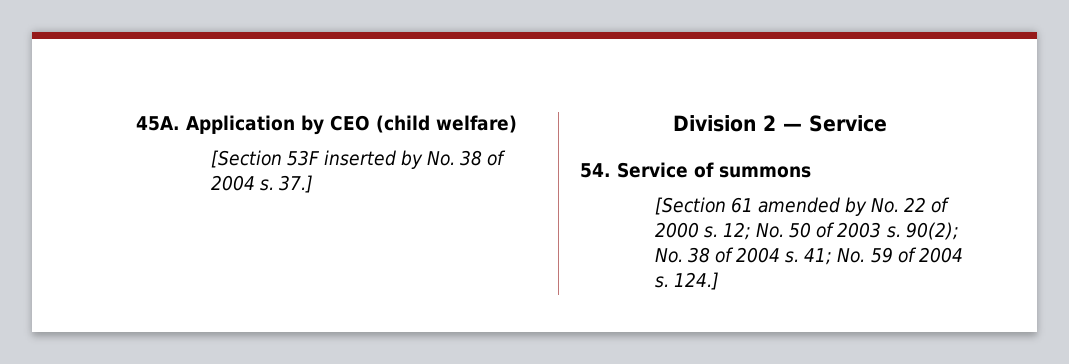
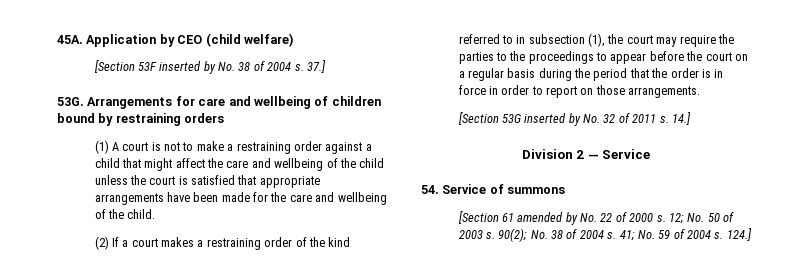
(313, 184) none -> [57,96,381,109] [57,113,225,126] [94,140,372,154] [94,158,385,171] [94,175,320,188] [94,192,387,205] [94,209,156,219] [94,236,351,250] [458,33,734,47] [458,51,748,64] [458,68,724,81] [458,85,701,98] [457,112,691,126] // 53G. Arrangements for care and wellbeing of children bound by restraining orders // (1) A court is not to make a restraining order against a child that might affect the care and wellbeing of the child unless the court is satisfied that appropriate arrangements have been made for the care and wellbeing of the child. // (2) If a court makes a restraining order of the kind referred to in subsection (1), the court may require the parties to the proceedings to appear before the court on a regular basis during the period that the order is in force in order to report on those arrangements. // [Section 53G inserted by No. 32 of 2011 s. 14.]

